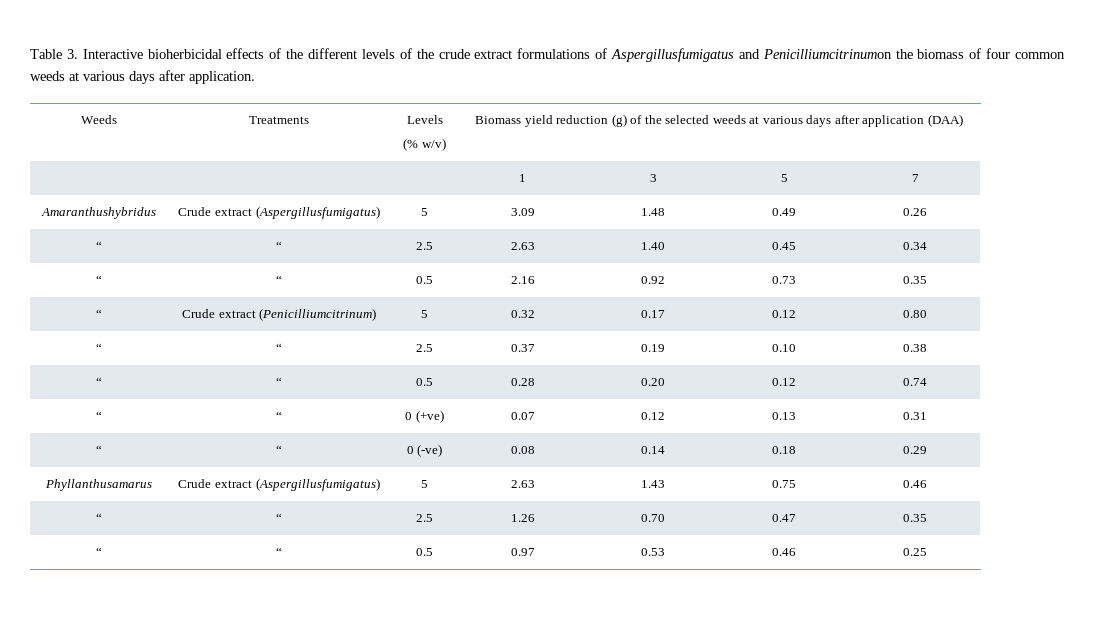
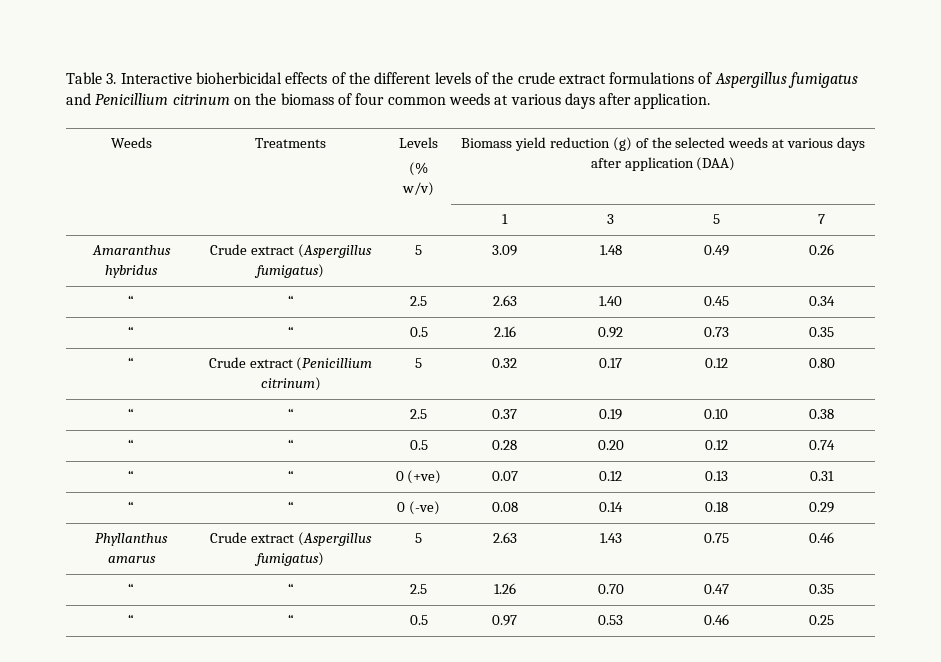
[610,48,892,62] Aspergillusfumigatus and Penicilliumcitrinumon -> [714,72,859,88] [66,93,251,105] Aspergillus fumigatus and Penicillium citrinum on
[40,207,156,219] [178,206,380,219] Amaranthushybridus | Crude extract (Aspergillusfumigatus) -> [91,245,171,255] [105,265,158,278] [210,244,372,258] [254,264,324,278] Amaranthus hybridus | Crude extract (Aspergillus fumigatus)
[259,308,377,321] (Penicilliumcitrinum) -> [296,357,373,371] [260,377,321,391] (Penicillium citrinum)
[44,479,152,491] [178,478,380,491] Phyllanthusamarus | Crude extract (Aspergillusfumigatus) -> [95,533,168,546] [107,556,156,563] [210,532,372,546] [254,552,324,566] Phyllanthus amarus | Crude extract (Aspergillus fumigatus)

